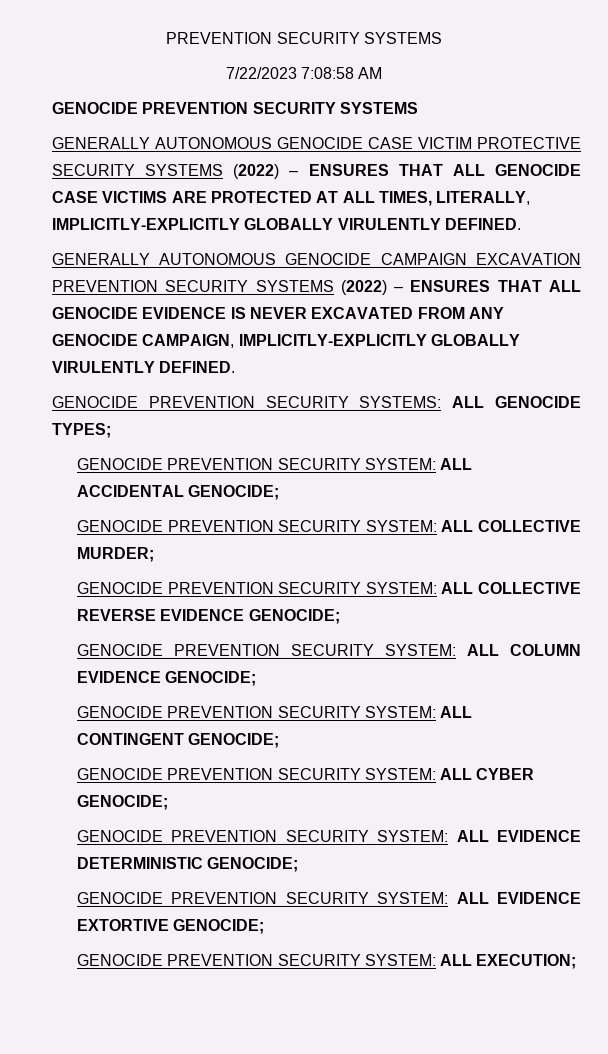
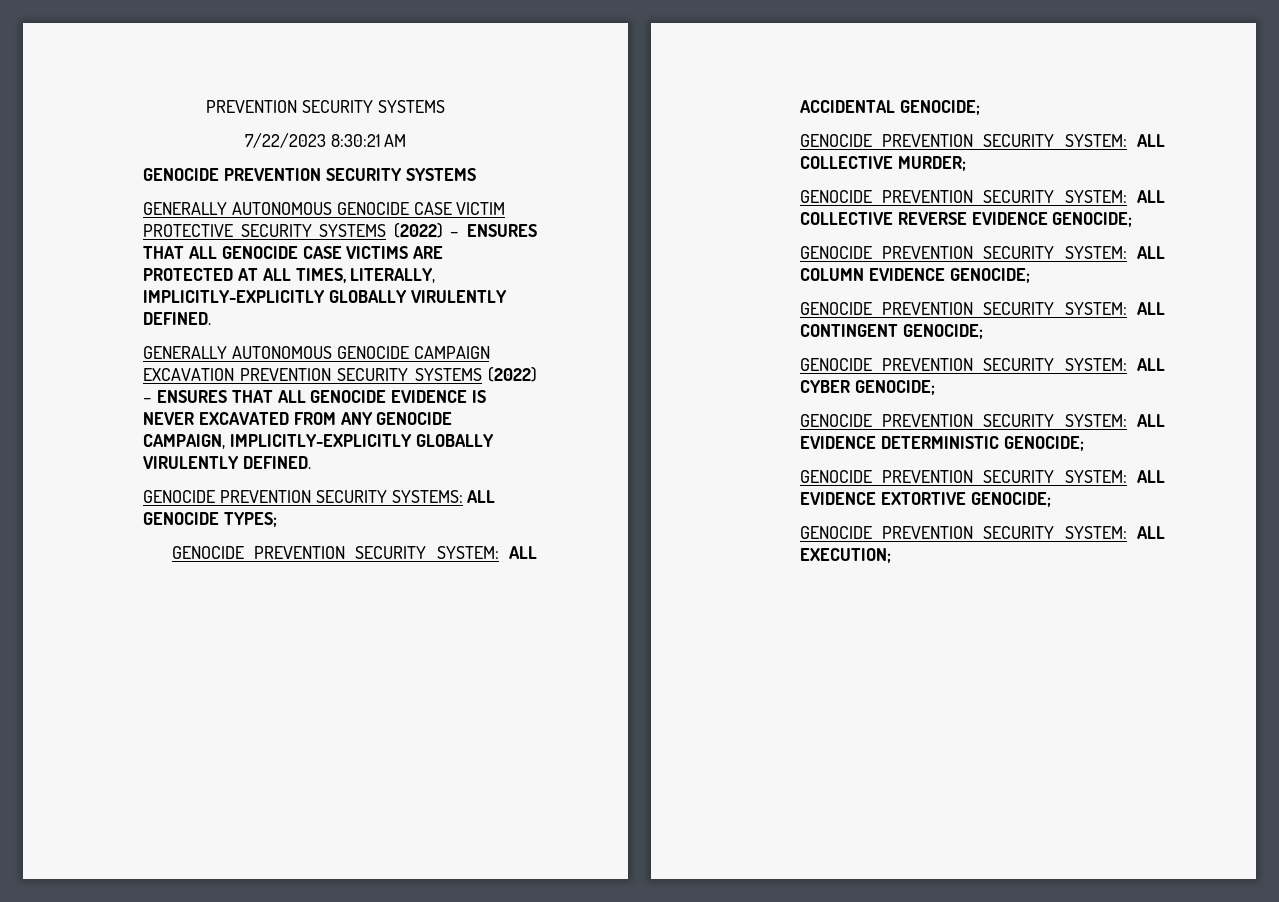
[301,67,354,79] 7:08:58 -> [330,134,380,147] 8:30:21

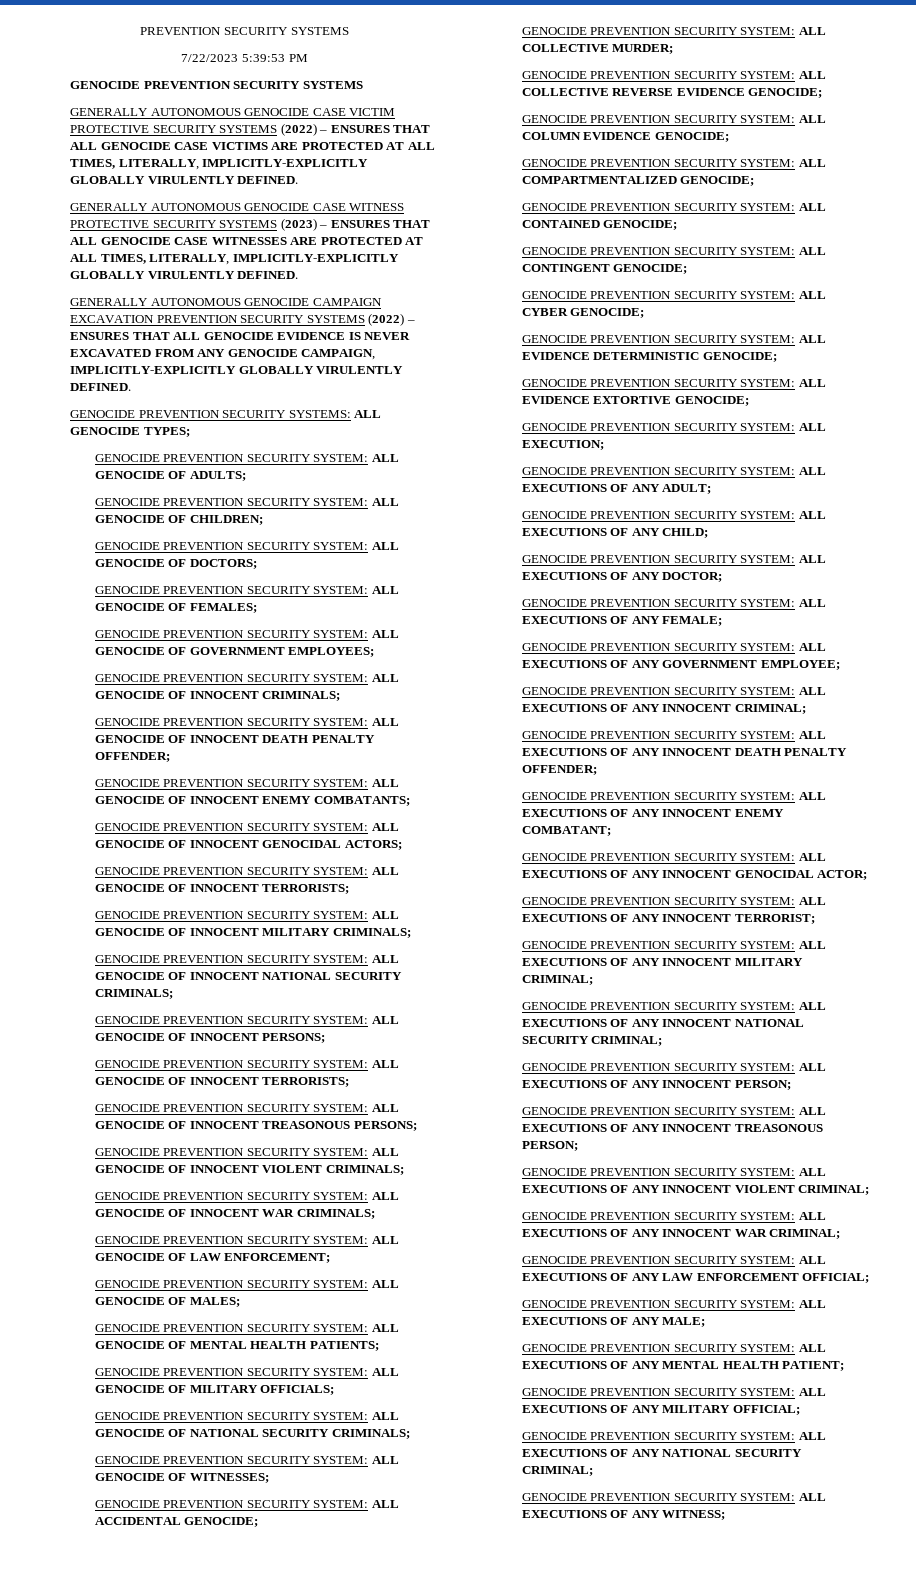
[330,134,407,147] 8:30:21 AM -> [242,54,308,62] 5:39:53 PM
(211, 318) none -> [70,203,405,211] [70,218,431,231] [70,237,424,245] [70,254,399,265] [70,271,299,279] // GENERALLY AUTONOMOUS GENOCIDE CASE WITNESS PROTECTIVE SECURITY SYSTEMS (2023) – ENSURES THAT ALL GENOCIDE CASE WITNESSES ARE PROTECTED AT ALL TIMES, LITERALLY, IMPLICITLY-EXPLICITLY GLOBALLY VIRULENTLY DEFINED.
(277, 519) none -> [94,454,399,462] [94,471,246,481] [94,498,399,506] [94,515,263,525] [94,542,399,550] [94,559,257,569] [94,586,399,594] [94,603,257,613] [94,630,399,638] [94,647,375,657] [94,674,399,682] [94,691,341,701] [94,718,399,726] [94,735,375,743] [94,752,170,762] [94,779,399,787] [94,796,410,806] [94,823,399,831] [94,840,402,850] [94,867,399,875] [94,884,350,894] [94,911,399,919] [94,928,411,938] [94,955,399,963] [94,972,402,980] [94,989,173,999] [94,1016,399,1024] [94,1033,326,1043] [94,1060,399,1068] [94,1077,350,1087] [94,1104,399,1112] [94,1121,417,1131] [94,1148,399,1156] [94,1165,404,1175] [94,1192,399,1200] [94,1209,375,1219] [94,1236,399,1244] [94,1253,331,1263] [94,1280,399,1288] [94,1297,240,1307] [94,1324,399,1332] [94,1341,379,1351] [94,1368,399,1376] [94,1385,335,1395] [94,1412,399,1420] [94,1429,410,1439] [94,1456,399,1464] [94,1473,269,1483] // GENOCIDE PREVENTION SECURITY SYSTEM: ALL GENOCIDE OF ADULTS; // GENOCIDE PREVENTION SECURITY SYSTEM: ALL GENOCIDE OF CHILDREN; // GENOCIDE PREVENTION SECURITY SYSTEM: ALL GENOCIDE OF DOCTORS; // GENOCIDE PREVENTION SECURITY SYSTEM: ALL GENOCIDE OF FEMALES; // GENOCIDE PREVENTION SECURITY SYSTEM: ALL GENOCIDE OF GOVERNMENT EMPLOYEES; // GENOCIDE PREVENTION SECURITY SYSTEM: ALL GENOCIDE OF INNOCENT CRIMINALS; // GENOCIDE PREVENTION SECURITY SYSTEM: ALL GENOCIDE OF INNOCENT DEATH PENALTY OFFENDER; // GENOCIDE PREVENTION SECURITY SYSTEM: ALL GENOCIDE OF INNOCENT ENEMY COMBATANTS; // GENOCIDE PREVENTION SECURITY SYSTEM: ALL GENOCIDE OF INNOCENT GENOCIDAL ACTORS; // GENOCIDE PREVENTION SECURITY SYSTEM: ALL GENOCIDE OF INNOCENT TERRORISTS; // GENOCIDE PREVENTION SECURITY SYSTEM: ALL GENOCIDE OF INNOCENT MILITARY CRIMINALS; // GENOCIDE PREVENTION SECURITY SYSTEM: ALL GENOCIDE OF INNOCENT NATIONAL SECURITY CRIMINALS; // GENOCIDE PREVENTION SECURITY SYSTEM: ALL GENOCIDE OF INNOCENT PERSONS; // GENOCIDE PREVENTION SECURITY SYSTEM: ALL GENOCIDE OF INNOCENT TERRORISTS; // GENOCIDE PREVENTION SECURITY SYSTEM: ALL GENOCIDE OF INNOCENT TREASONOUS PERSONS; // GENOCIDE PREVENTION SECURITY SYSTEM: ALL GENOCIDE OF INNOCENT VIOLENT CRIMINALS; // GENOCIDE PREVENTION SECURITY SYSTEM: ALL GENOCIDE OF INNOCENT WAR CRIMINALS; // GENOCIDE PREVENTION SECURITY SYSTEM: ALL GENOCIDE OF LAW ENFORCEMENT; // GENOCIDE PREVENTION SECURITY SYSTEM: ALL GENOCIDE OF MALES; // GENOCIDE PREVENTION SECURITY SYSTEM: ALL GENOCIDE OF MENTAL HEALTH PATIENTS; // GENOCIDE PREVENTION SECURITY SYSTEM: ALL GENOCIDE OF MILITARY OFFICIALS; // GENOCIDE PREVENTION SECURITY SYSTEM: ALL GENOCIDE OF NATIONAL SECURITY CRIMINALS; // GENOCIDE PREVENTION SECURITY SYSTEM: ALL GENOCIDE OF WITNESSES;
(1030, 275) none -> [521,159,826,167] [521,176,755,186] [521,203,826,211] [521,220,678,230] // GENOCIDE PREVENTION SECURITY SYSTEM: ALL COMPARTMENTALIZED GENOCIDE; // GENOCIDE PREVENTION SECURITY SYSTEM: ALL CONTAINED GENOCIDE;
(891, 555) none -> [521,467,826,475] [521,484,712,494] [521,511,826,519] [521,528,709,538] [521,555,826,563] [521,572,723,582] [521,599,826,607] [521,616,723,626] [521,643,826,651] [521,660,840,670] [521,687,826,695] [521,704,806,714] [521,731,826,739] [521,748,848,756] [521,765,597,775] [521,792,826,800] [521,809,784,817] [521,826,611,836] [521,853,826,861] [521,870,868,880] [521,897,826,905] [521,914,815,924] [521,941,826,949] [521,958,803,966] [521,975,593,985] [521,1002,826,1010] [521,1019,804,1027] [521,1036,663,1046] [521,1063,826,1071] [521,1080,791,1090] [521,1107,826,1115] [521,1124,823,1132] [521,1141,578,1151] [521,1168,826,1176] [521,1185,870,1195] [521,1212,826,1220] [521,1229,841,1239] [521,1256,826,1264] [521,1273,870,1283] [521,1300,826,1308] [521,1317,706,1327] [521,1344,826,1352] [521,1361,845,1371] [521,1388,826,1396] [521,1405,800,1415] [521,1432,826,1440] [521,1449,802,1457] [521,1466,593,1476] [521,1493,826,1501] [521,1510,726,1520] // GENOCIDE PREVENTION SECURITY SYSTEM: ALL EXECUTIONS OF ANY ADULT; // GENOCIDE PREVENTION SECURITY SYSTEM: ALL EXECUTIONS OF ANY CHILD; // GENOCIDE PREVENTION SECURITY SYSTEM: ALL EXECUTIONS OF ANY DOCTOR; // GENOCIDE PREVENTION SECURITY SYSTEM: ALL EXECUTIONS OF ANY FEMALE; // GENOCIDE PREVENTION SECURITY SYSTEM: ALL EXECUTIONS OF ANY GOVERNMENT EMPLOYEE; // GENOCIDE PREVENTION SECURITY SYSTEM: ALL EXECUTIONS OF ANY INNOCENT CRIMINAL; // GENOCIDE PREVENTION SECURITY SYSTEM: ALL EXECUTIONS OF ANY INNOCENT DEATH PENALTY OFFENDER; // GENOCIDE PREVENTION SECURITY SYSTEM: ALL EXECUTIONS OF ANY INNOCENT ENEMY COMBATANT; // GENOCIDE PREVENTION SECURITY SYSTEM: ALL EXECUTIONS OF ANY INNOCENT GENOCIDAL ACTOR; // GENOCIDE PREVENTION SECURITY SYSTEM: ALL EXECUTIONS OF ANY INNOCENT TERRORIST; // GENOCIDE PREVENTION SECURITY SYSTEM: ALL EXECUTIONS OF ANY INNOCENT MILITARY CRIMINAL; // GENOCIDE PREVENTION SECURITY SYSTEM: ALL EXECUTIONS OF ANY INNOCENT NATIONAL SECURITY CRIMINAL; // GENOCIDE PREVENTION SECURITY SYSTEM: ALL EXECUTIONS OF ANY INNOCENT PERSON; // GENOCIDE PREVENTION SECURITY SYSTEM: ALL EXECUTIONS OF ANY INNOCENT TREASONOUS PERSON; // GENOCIDE PREVENTION SECURITY SYSTEM: ALL EXECUTIONS OF ANY INNOCENT VIOLENT CRIMINAL; // GENOCIDE PREVENTION SECURITY SYSTEM: ALL EXECUTIONS OF ANY INNOCENT WAR CRIMINAL; // GENOCIDE PREVENTION SECURITY SYSTEM: ALL EXECUTIONS OF ANY LAW ENFORCEMENT OFFICIAL; // GENOCIDE PREVENTION SECURITY SYSTEM: ALL EXECUTIONS OF ANY MALE; // GENOCIDE PREVENTION SECURITY SYSTEM: ALL EXECUTIONS OF ANY MENTAL HEALTH PATIENT; // GENOCIDE PREVENTION SECURITY SYSTEM: ALL EXECUTIONS OF ANY MILITARY OFFICIAL; // GENOCIDE PREVENTION SECURITY SYSTEM: ALL EXECUTIONS OF ANY NATIONAL SECURITY CRIMINAL; // GENOCIDE PREVENTION SECURITY SYSTEM: ALL EXECUTIONS OF ANY WITNESS;

